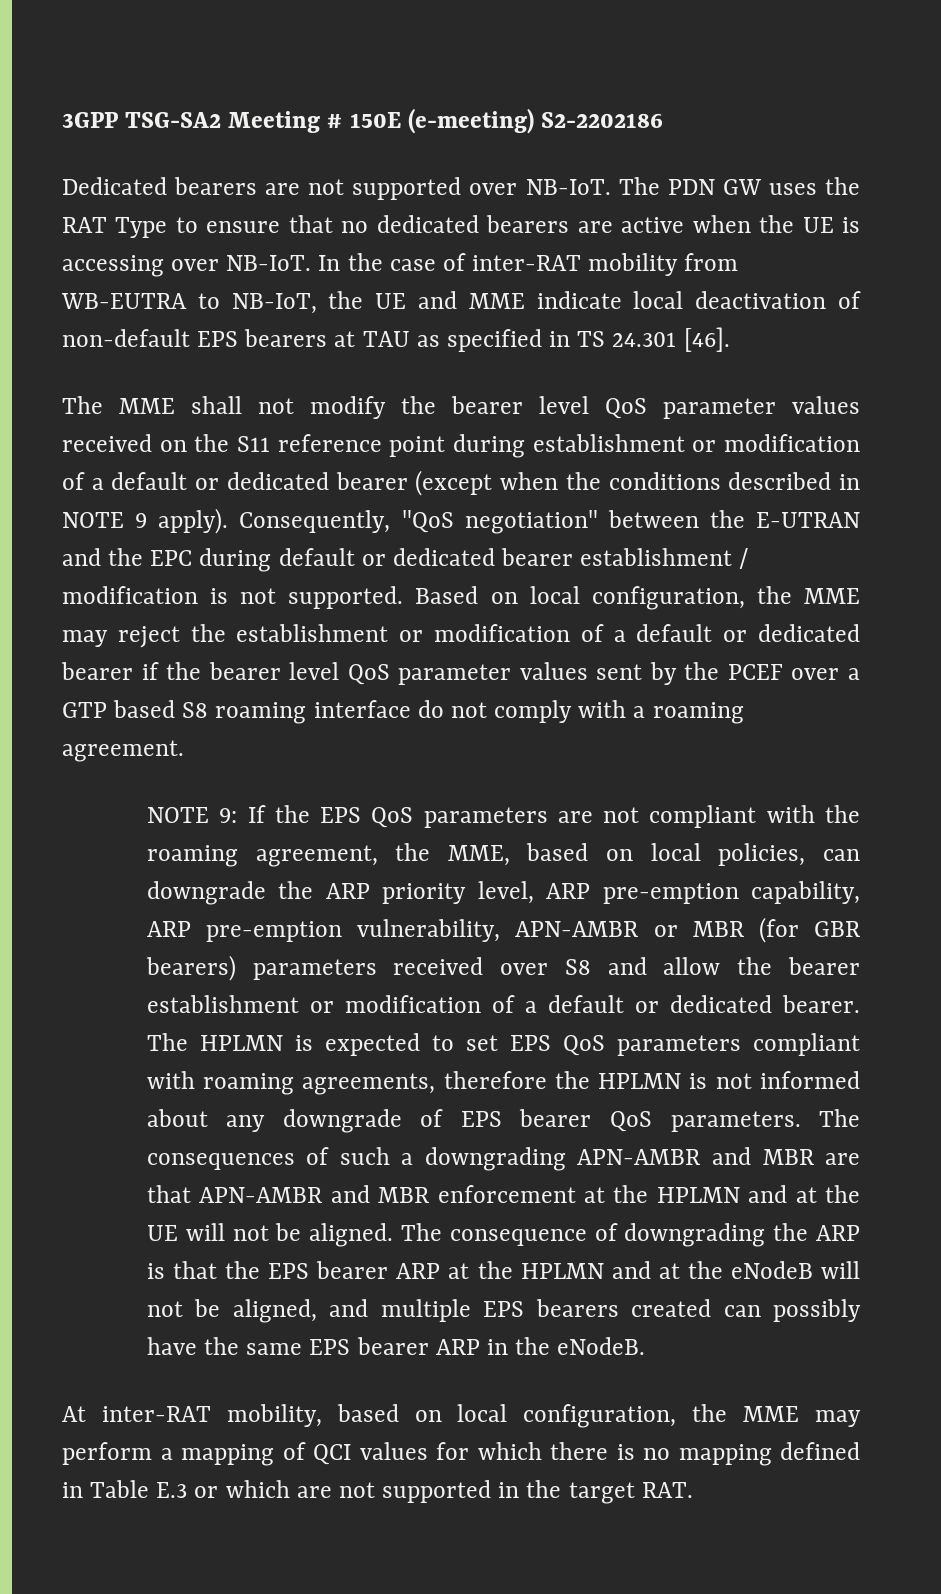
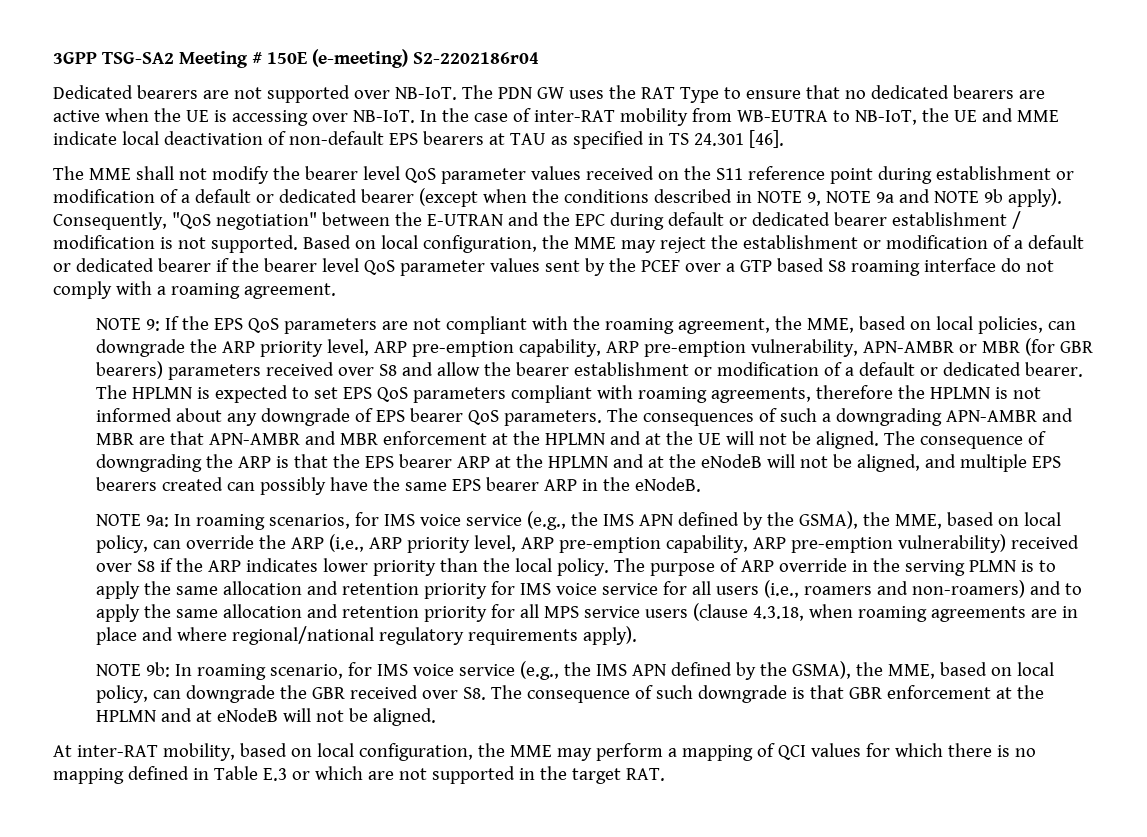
[540,112,663,128] S2-2202186 -> [412,52,539,64] S2-2202186r04
[135,513,148,528] 9 -> [806,189,1003,206] 9, NOTE 9a and NOTE 9b
(646, 1346) none -> [95,511,1061,530] [95,534,1079,553] [95,558,1056,576] [95,580,1082,599] [95,603,1078,622] [95,626,637,645] [95,661,1054,680] [95,685,1044,703] [95,708,436,726] // NOTE 9a: In roaming scenarios, for IMS voice service (e.g., the IMS APN defined by the GSMA), the MME, based on local policy, can override the ARP (i.e., ARP priority level, ARP pre-emption capability, ARP pre-emption vulnerability) received over S8 if the ARP indicates lower priority than the local policy. The purpose of ARP override in the serving PLMN is to apply the same allocation and retention priority for IMS voice service for all users (i.e., roamers and non-roamers) and to apply the same allocation and retention priority for all MPS service users (clause 4.3.18, when roaming agreements are in place and where regional/national regulatory requirements apply). // NOTE 9b: In roaming scenario, for IMS voice service (e.g., the IMS APN defined by the GSMA), the MME, based on local policy, can downgrade the GBR received over S8. The consequence of such downgrade is that GBR enforcement at the HPLMN and at eNodeB will not be aligned.

